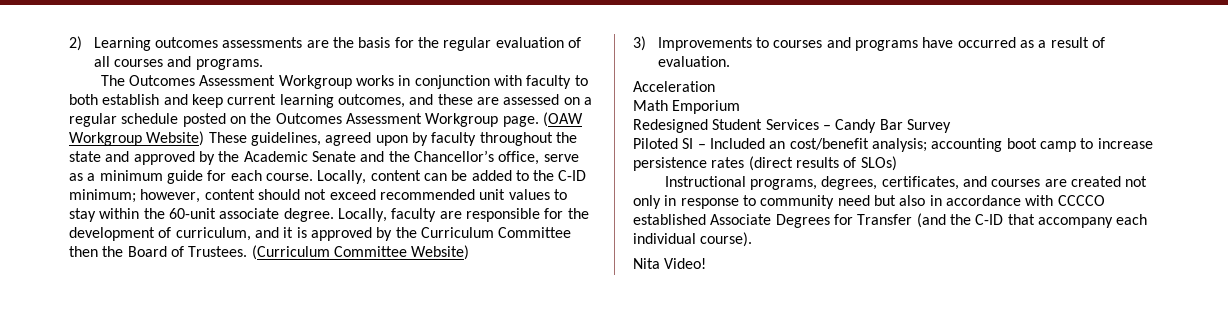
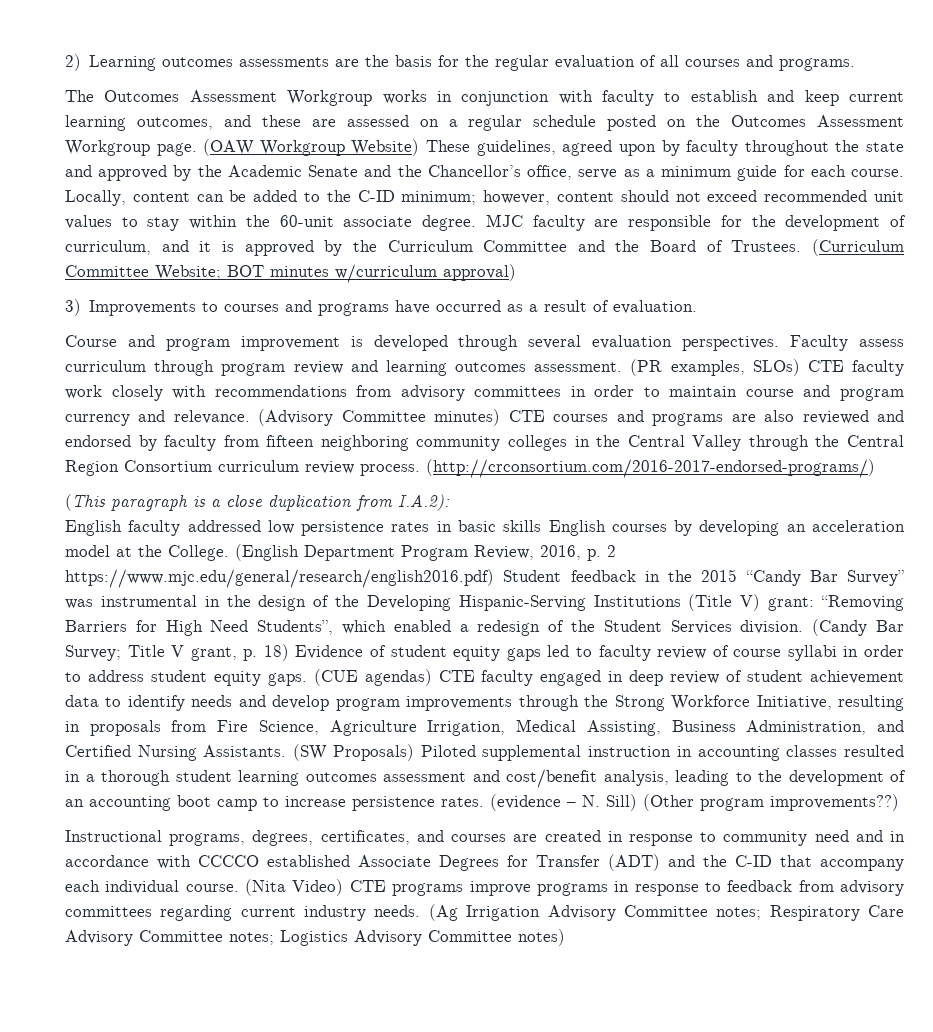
[69,94,98,105] both -> (681, 97) none
[337,208,387,222] Locally, -> [485,214,523,227] MJC
[69,246,98,257] then -> [577,240,605,252] and
[411,245,470,260] Website) -> [155,264,516,283] Website; BOT minutes w/curriculum approval)
[633,81,715,92] [633,100,741,114] [633,119,951,133] [633,138,927,152] Acceleration // Math Emporium // Redesigned Student Services – Candy Bar Survey // Piloted SI – Included an cost/benefit analysis; -> [65,335,904,351] [65,359,904,376] [65,385,905,401] [65,409,904,426] [65,435,904,451] [65,459,875,478] [65,494,450,511] [65,520,906,536] [65,544,616,561] [65,569,904,588] [65,594,904,611] [65,619,904,636] [65,644,904,661] [65,669,904,686] [65,695,904,711] [65,719,905,736] [65,744,905,761] [65,769,906,788] [65,799,84,807] Course and program improvement is developed through several evaluation perspectives. Faculty assess curriculum through program review and learning outcomes assessment. (PR examples, SLOs) CTE faculty work closely with recommendations from advisory committees in order to maintain course and program currency and relevance. (Advisory Committee minutes) CTE courses and programs are also reviewed and endorsed by faculty from fifteen neighboring community colleges in the Central Valley through the Central Region Consortium curriculum review process. (http://crconsortium.com/2016-2017-endorsed-programs/) // (This paragraph is a close duplication from I.A.2): // English faculty addressed low persistence rates in basic skills English courses by developing an acceleration model at the College. (English Department Program Review, 2016, p. 2 https://www.mjc.edu/general/research/english2016.pdf) Student feedback in the 2015 “Candy Bar Survey” was instrumental in the design of the Developing Hispanic-Serving Institutions (Title V) grant: “Removing Barriers for High Need Students”, which enabled a redesign of the Student Services division. (Candy Bar Survey; Title V grant, p. 18) Evidence of student equity gaps led to faculty review of course syllabi in order to address student equity gaps. (CUE agendas) CTE faculty engaged in deep review of student achievement data to identify needs and develop program improvements through the Strong Workforce Initiative, resulting in proposals from Fire Science, Agriculture Irrigation, Medical Assisting, Business Administration, and Certified Nursing Assistants. (SW Proposals) Piloted supplemental instruction in accounting classes resulted in a thorough student learning outcomes assessment and cost/benefit analysis, leading to the development of an
[711,156,897,171] rates (direct results of SLOs) -> [441,794,899,811] rates. (evidence – N. Sill) (Other program improvements??)
[1125,176,1148,187] [633,195,661,209] not only -> (601, 836) none
[873,195,926,206] but also -> [855,830,883,842] and
[916,213,946,228] (and -> [608,854,695,871] (ADT) and
[700,232,753,247] [633,258,707,269] course). // Nita Video! -> [185,879,905,896] [65,904,905,921] [65,929,565,946] course. (Nita Video) CTE programs improve programs in response to feedback from advisory committees regarding current industry needs. (Ag Irrigation Advisory Committee notes; Respiratory Care Advisory Committee notes; Logistics Advisory Committee notes)

